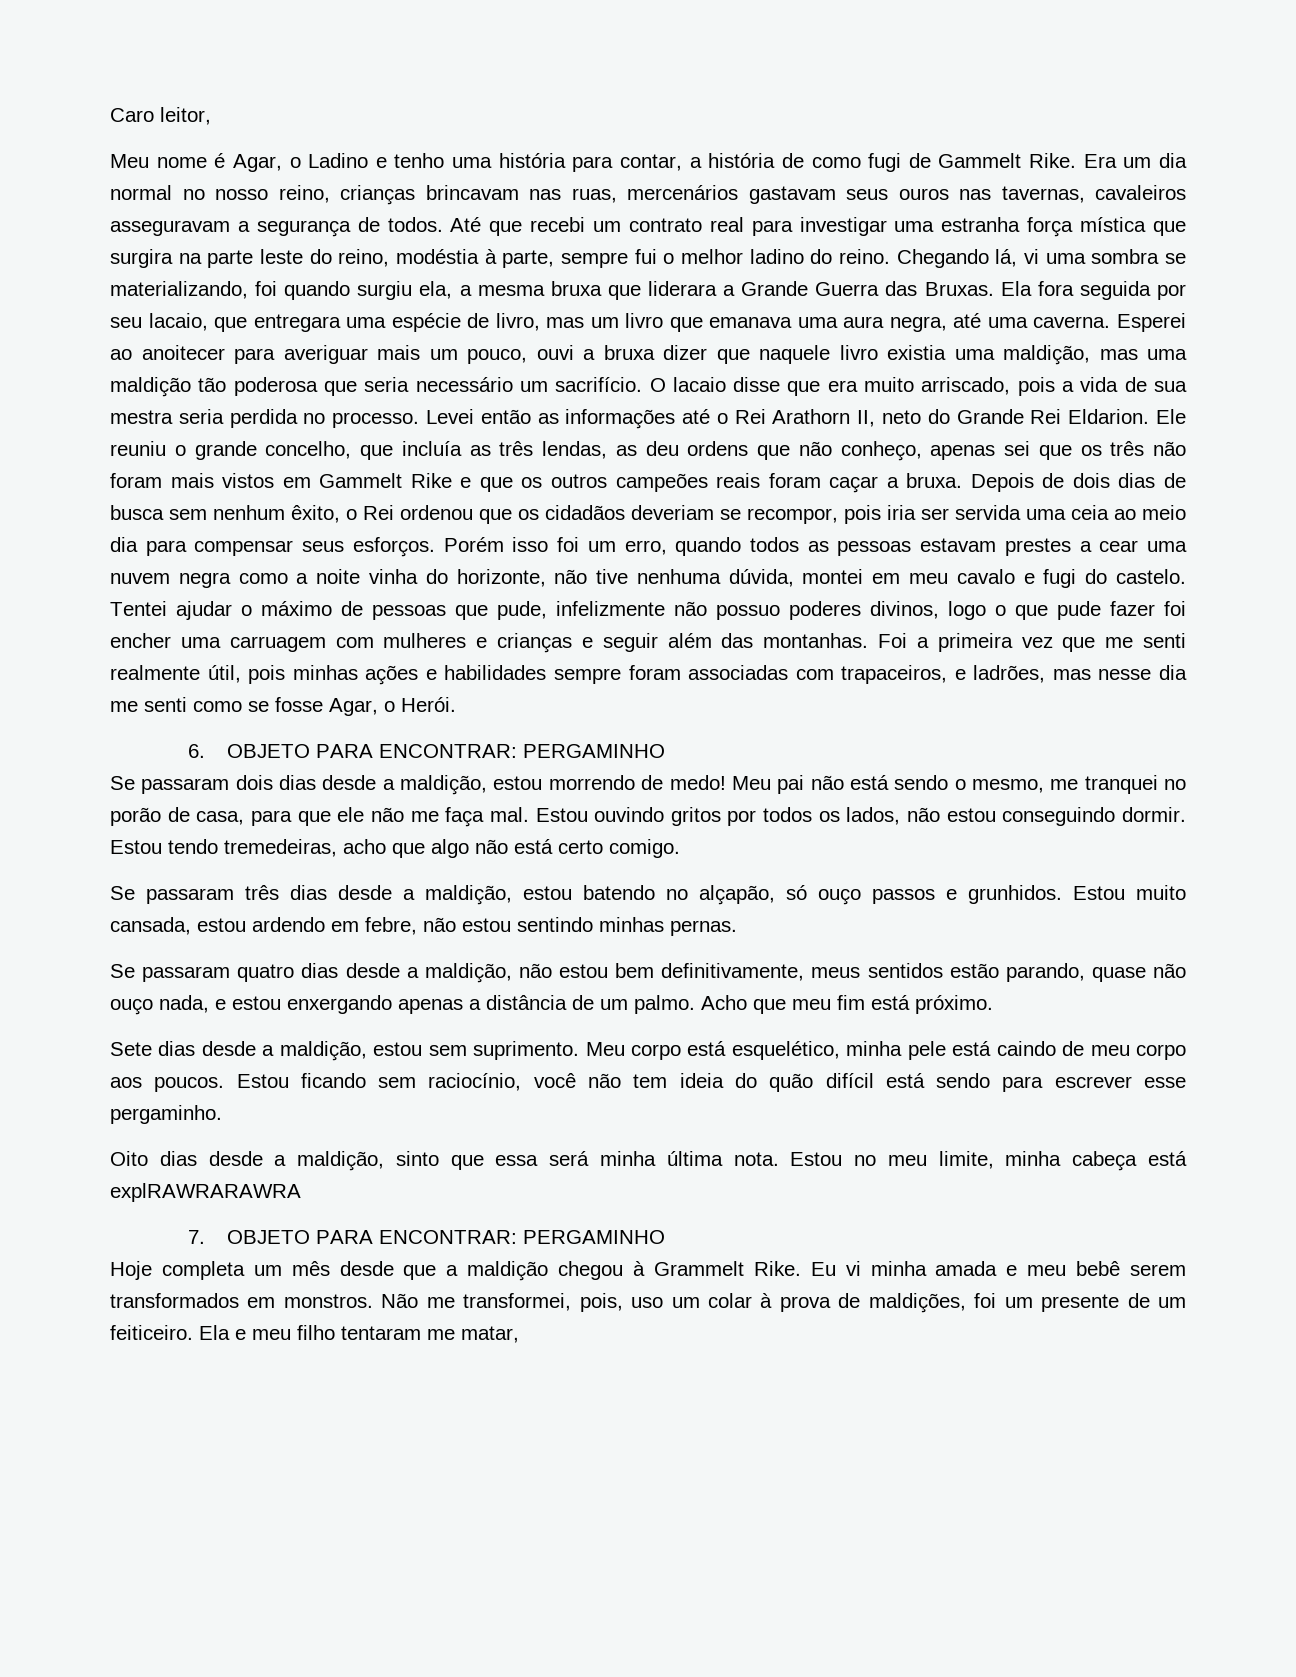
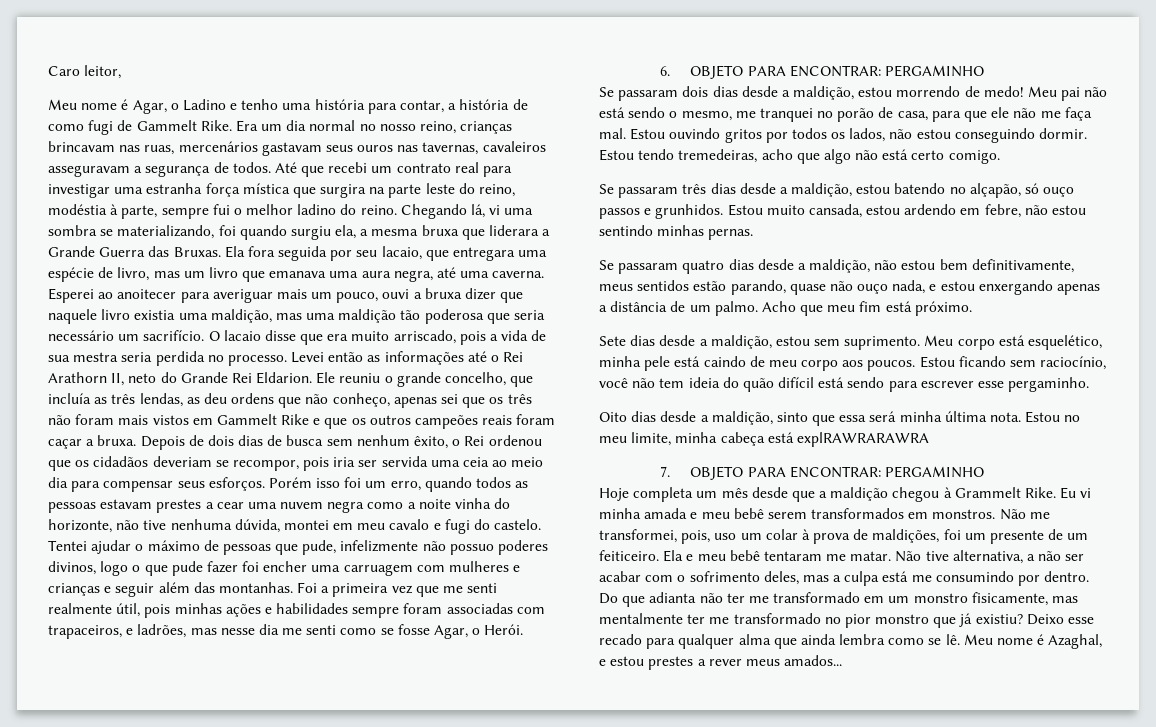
[297,1325,335,1340] filho -> [729,550,760,561] bebê
[461,1326,519,1343] matar, -> [850,550,1085,564] [599,571,1090,586] [599,592,1079,607] [599,613,1095,628] [599,634,1103,649] [599,655,843,670] matar. Não tive alternativa, a não ser acabar com o sofrimento deles, mas a culpa está me consumindo por dentro. Do que adianta não ter me transformado em um monstro fisicamente, mas mentalmente ter me transformado no pior monstro que já existiu? Deixo esse recado para qualquer alma que ainda lembra como se lê. Meu nome é Azaghal, e estou prestes a rever meus amados...

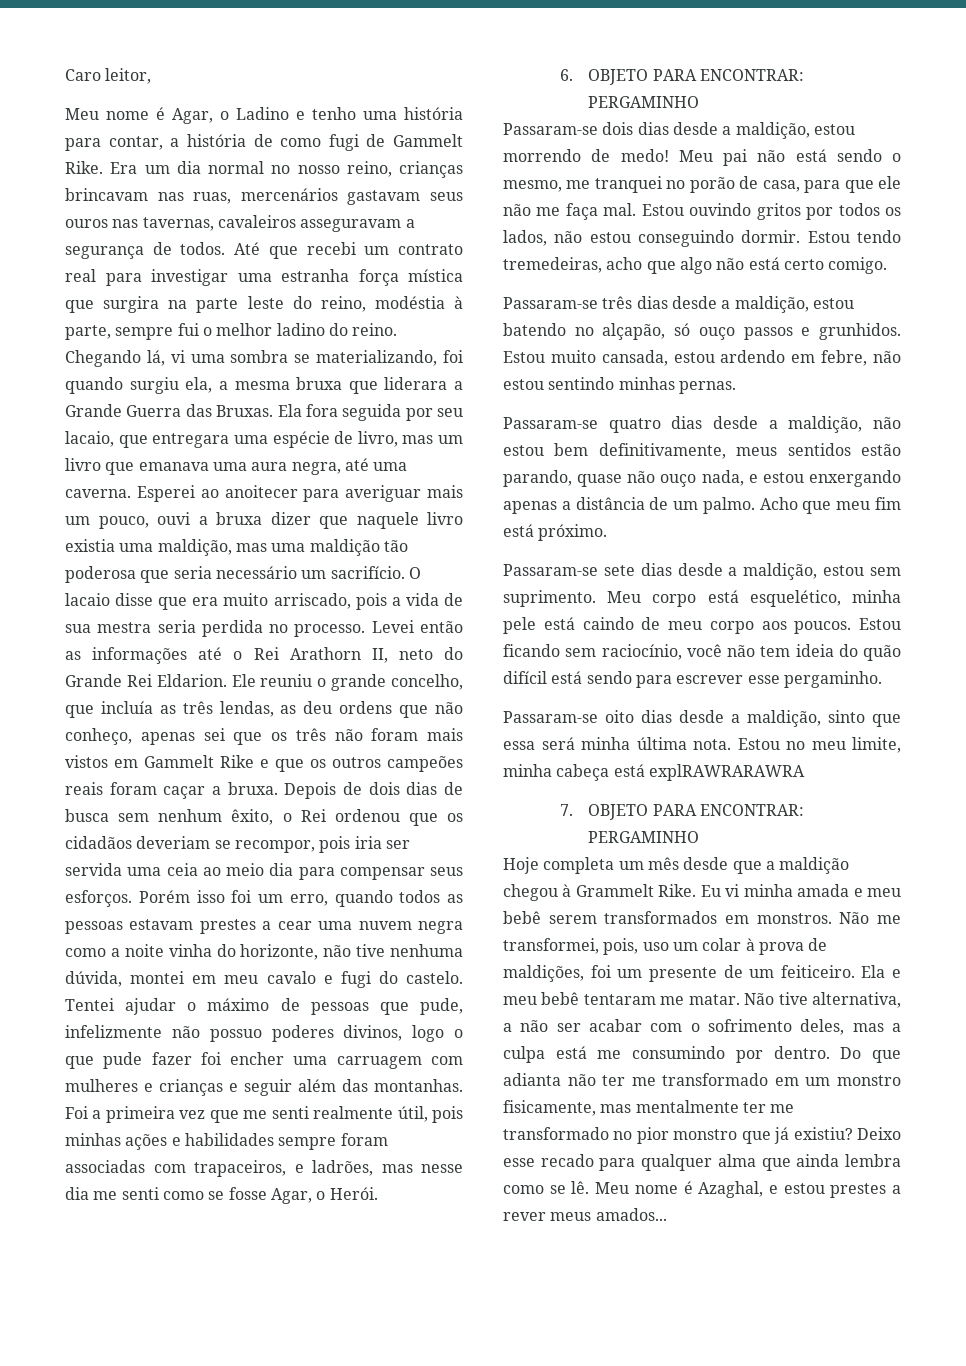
[599,87,679,101] Se passaram -> [503,123,598,135] Passaram-se
[599,184,679,198] Se passaram -> [503,297,598,309] Passaram-se
[599,260,679,274] Se passaram -> [503,417,598,429] Passaram-se
[599,336,626,346] Sete -> [503,564,635,576] Passaram-se sete
[599,412,627,422] Oito -> [503,710,634,723] Passaram-se oito

